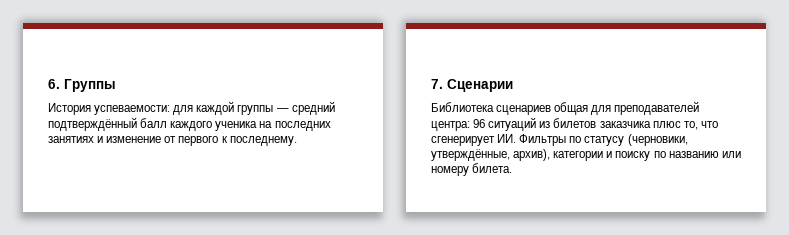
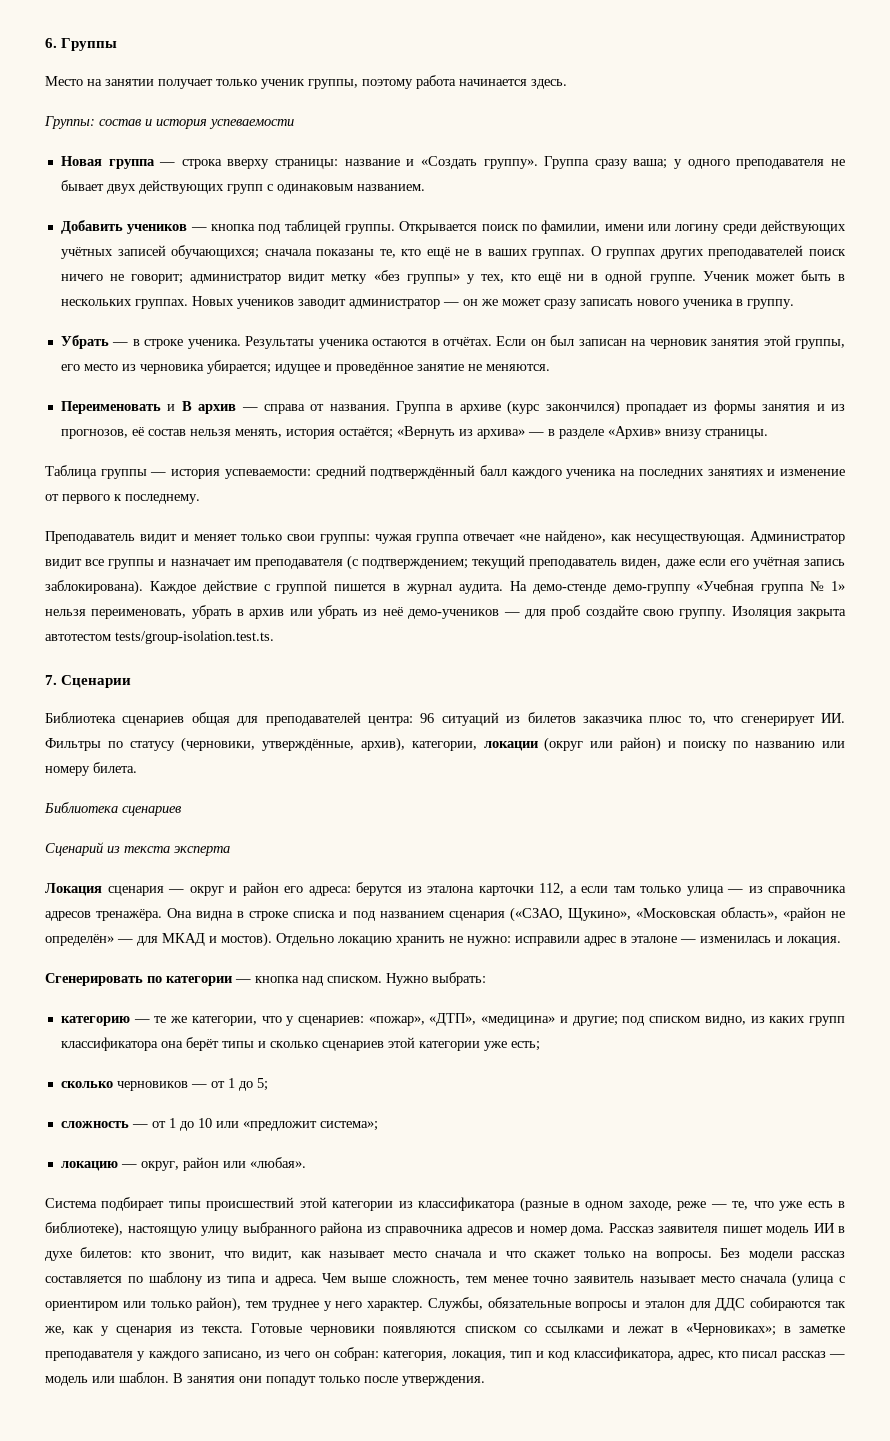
[48,101,289,115] История успеваемости: для каждой группы — -> [45,75,567,89] [44,116,294,129] [60,156,845,169] [60,180,425,194] [60,220,847,234] [60,245,846,259] [60,270,846,284] [60,296,794,309] [60,335,845,349] [60,360,550,374] [60,400,845,415] [60,426,768,439] [45,465,311,479] Место на занятии получает только ученик группы, поэтому работа начинается здесь. // Группы: состав и история успеваемости // Новая группа — строка вверху страницы: название и «Создать группу». Группа сразу ваша; у одного преподавателя не бывает двух действующих групп с одинаковым названием. // Добавить учеников — кнопка под таблицей группы. Открывается поиск по фамилии, имени или логину среди действующих учётных записей обучающихся; сначала показаны те, кто ещё не в ваших группах. О группах других преподавателей поиск ничего не говорит; администратор видит метку «без группы» у тех, кто ещё ни в одной группе. Ученик может быть в нескольких группах. Новых учеников заводит администратор — он же может сразу записать нового ученика в группу. // Убрать — в строке ученика. Результаты ученика остаются в отчётах. Если он был записан на черновик занятия этой группы, его место из черновика убирается; идущее и проведённое занятие не меняются. // Переименовать и В архив — справа от названия. Группа в архиве (курс закончился) пропадает из формы занятия и из прогнозов, её состав нельзя менять, история остаётся; «Вернуть из архива» — в разделе «Архив» внизу страницы. // Таблица группы — история успеваемости:
(297, 141) none -> [45,530,846,544] [45,555,845,570] [45,580,846,595] [45,605,847,619] [45,631,274,644] // Преподаватель видит и меняет только свои группы: чужая группа отвечает «не найдено», как несуществующая. Администратор видит все группы и назначает им преподавателя (с подтверждением; текущий преподаватель виден, даже если его учётная запись заблокирована). Каждое действие с группой пишется в журнал аудита. На демо-стенде демо-группу «Учебная группа № 1» нельзя переименовать, убрать в архив или убрать из неё демо-учеников — для проб создайте свою группу. Изоляция закрыта автотестом tests/group-isolation.test.ts.
[553,151,604,161] категории -> [411,737,662,752] категории, локации (округ или район)
(513, 168) none -> [44,802,182,816] [45,842,230,856] [45,882,846,896] [45,907,845,922] [45,932,841,947] [45,972,486,986] [60,1013,846,1026] [60,1037,540,1051] [60,1078,268,1091] [60,1118,378,1131] [60,1157,306,1171] [45,1197,846,1212] [45,1222,845,1237] [45,1247,846,1261] [45,1272,846,1287] [45,1297,846,1312] [44,1323,845,1336] [45,1347,846,1361] [45,1372,485,1386] // Библиотека сценариев // Сценарий из текста эксперта // Локация сценария — округ и район его адреса: берутся из эталона карточки 112, а если там только улица — из справочника адресов тренажёра. Она видна в строке списка и под названием сценария («СЗАО, Щукино», «Московская область», «район не определён» — для МКАД и мостов). Отдельно локацию хранить не нужно: исправили адрес в эталоне — изменилась и локация. // Сгенерировать по категории — кнопка над списком. Нужно выбрать: // категорию — те же категории, что у сценариев: «пожар», «ДТП», «медицина» и другие; под списком видно, из каких групп классификатора она берёт типы и сколько сценариев этой категории уже есть; // сколько черновиков — от 1 до 5; // сложность — от 1 до 10 или «предложит система»; // локацию — округ, район или «любая». // Система подбирает типы происшествий этой категории из классификатора (разные в одном заходе, реже — те, что уже есть в библиотеке), настоящую улицу выбранного района из справочника адресов и номер дома. Рассказ заявителя пишет модель ИИ в духе билетов: кто звонит, что видит, как называет место сначала и что скажет только на вопросы. Без модели рассказ составляется по шаблону из типа и адреса. Чем выше сложность, тем менее точно заявитель называет место сначала (улица с ориентиром или только район), тем труднее у него характер. Службы, обязательные вопросы и эталон для ДДС собираются так же, как у сценария из текста. Готовые черновики появляются списком со ссылками и лежат в «Черновиках»; в заметке преподавателя у каждого записано, из чего он собран: категория, локация, тип и код классификатора, адрес, кто писал рассказ — модель или шаблон. В занятия они попадут только после утверждения.

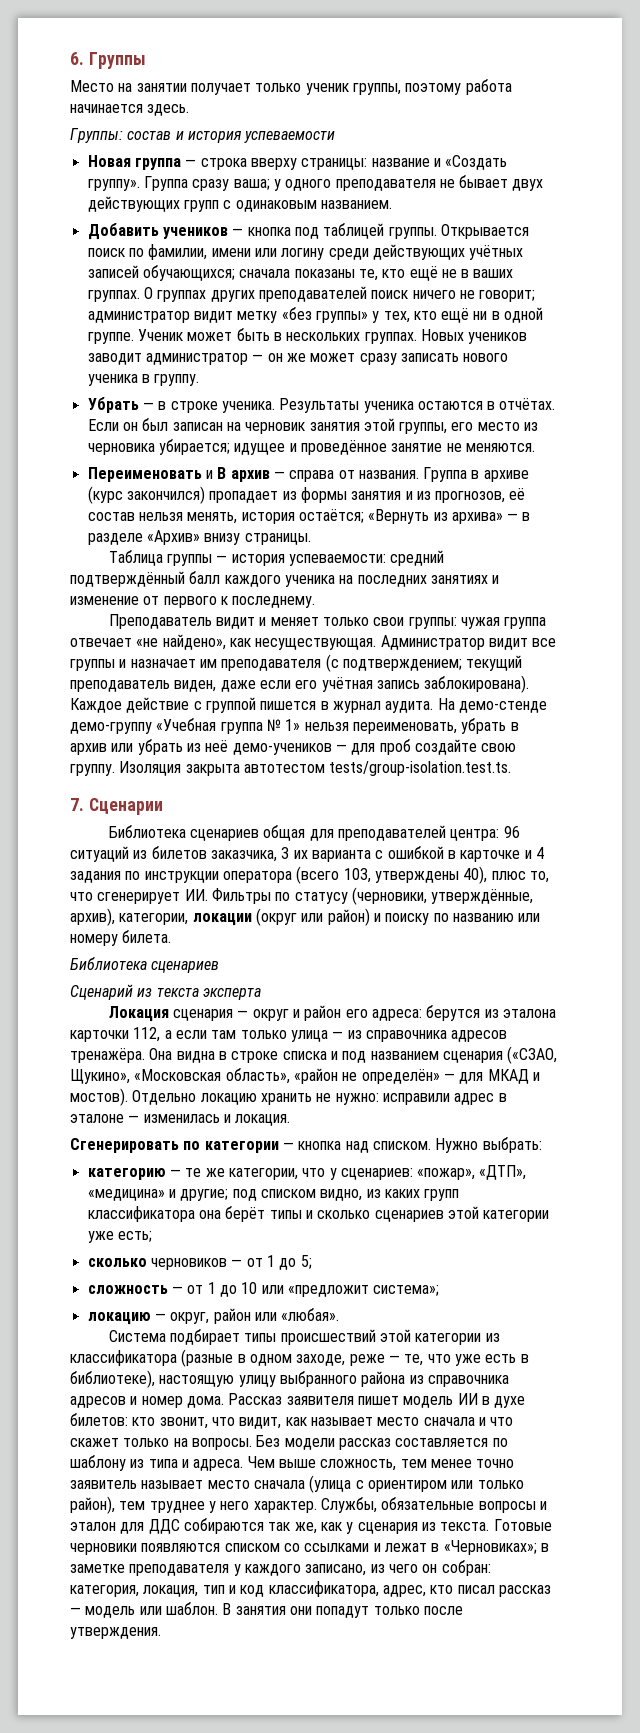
[582,716,643,723] заказчика -> [210,846,544,862] [70,866,488,884] заказчика, 3 их варианта с ошибкой в карточке и 4 задания по инструкции оператора (всего 103, утверждены 40),

